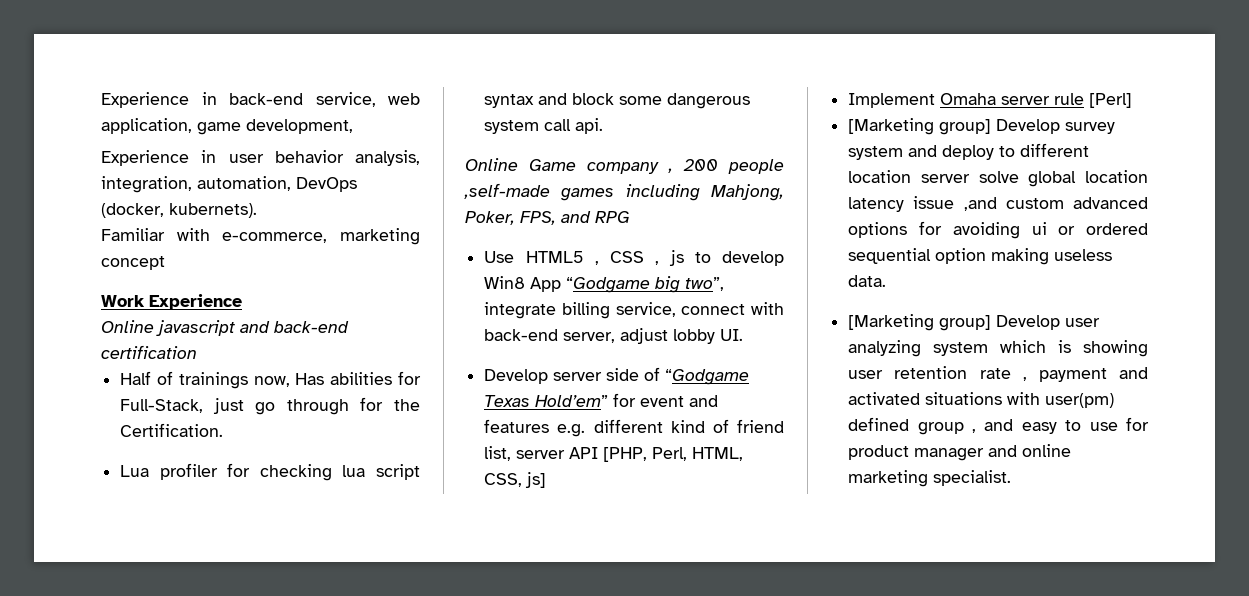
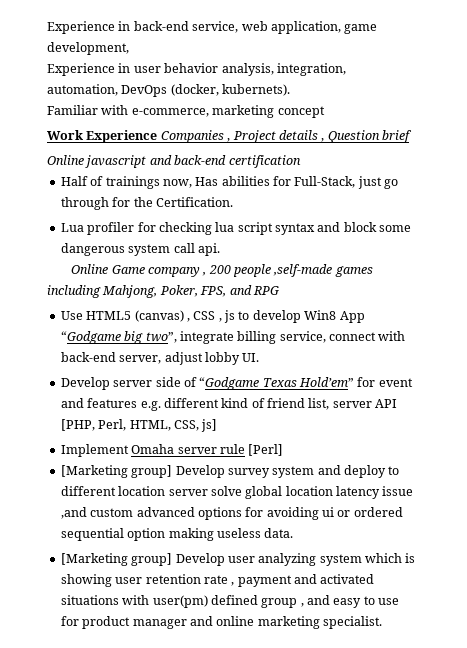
(242, 302) none -> [160,130,412,143] Companies , Project details , Question brief
(584, 257) none -> [134,310,184,322] (canvas)

